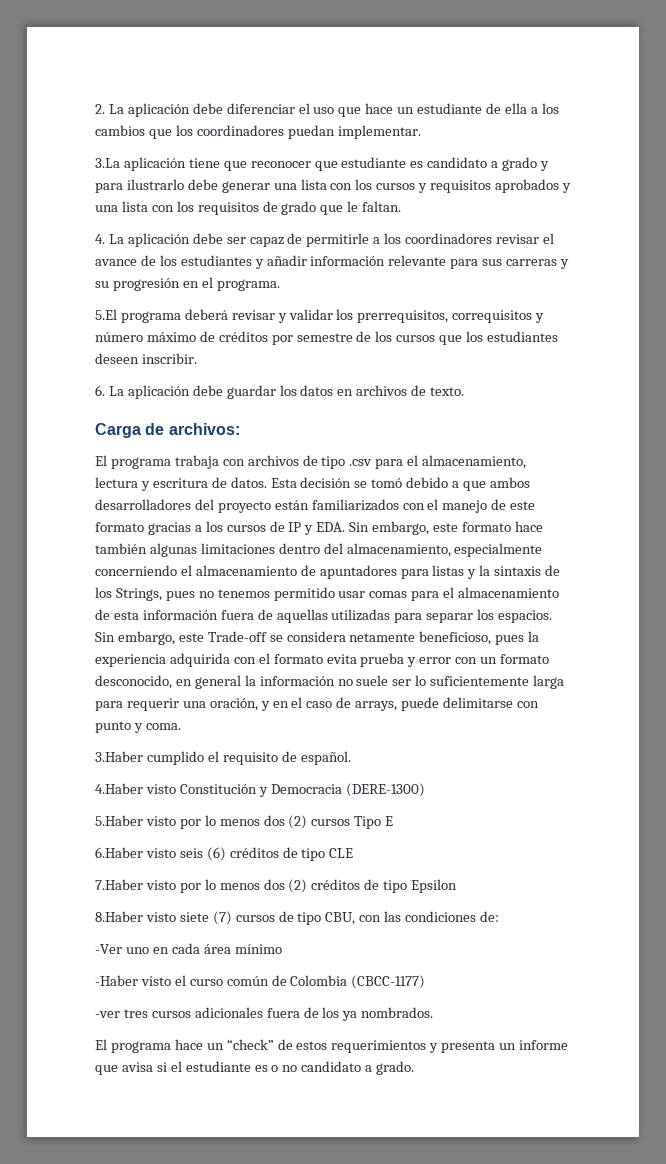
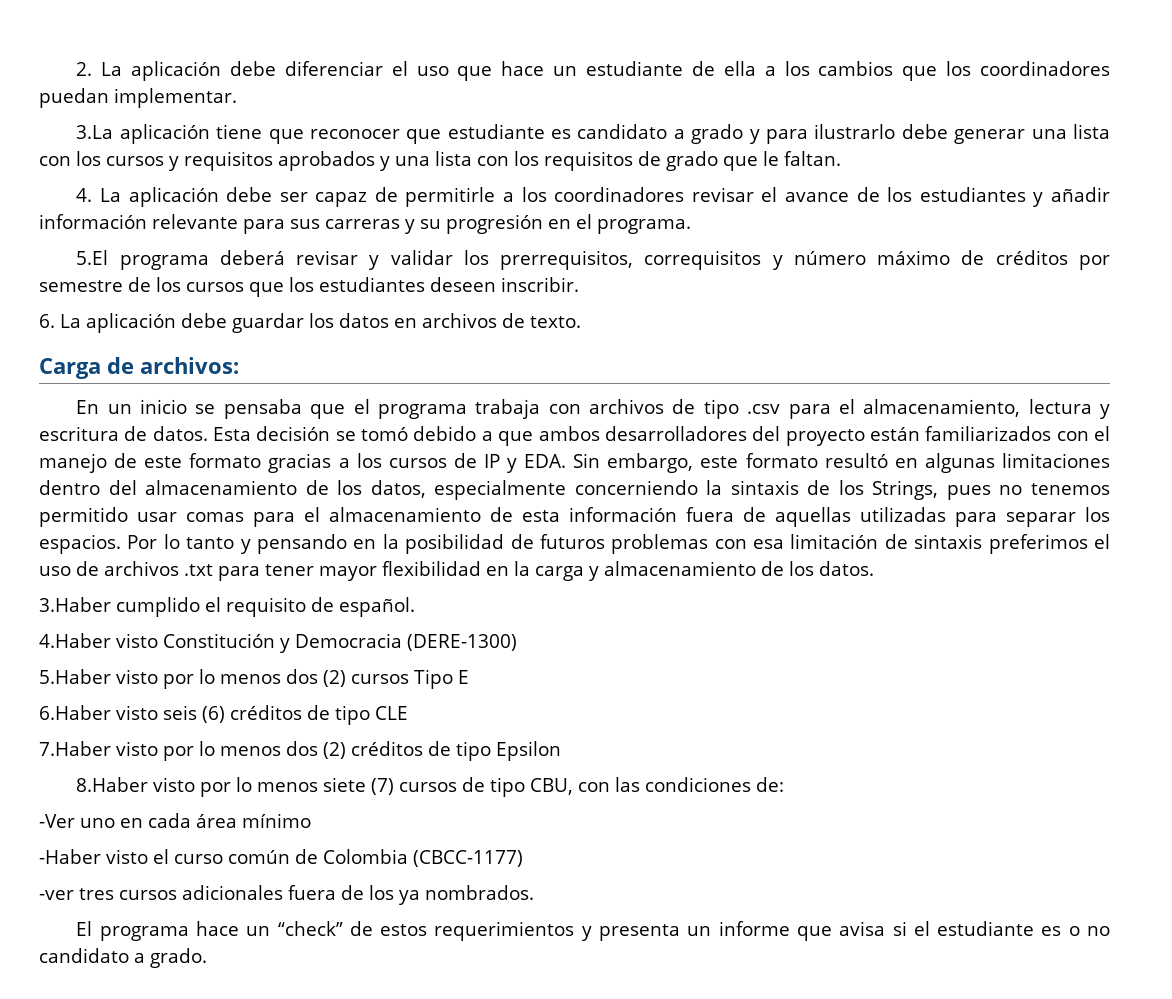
[95,455,107,466] El -> [76,399,370,419] En un inicio se pensaba que el
[514,521,543,532] [95,543,147,554] hace también -> [824,453,918,468] resultó en
[346,543,543,557] [95,565,477,579] almacenamiento, especialmente concerniendo el almacenamiento de apuntadores para listas y -> [145,480,698,500] almacenamiento de los datos, especialmente concerniendo
[95,631,540,645] [95,653,550,667] [95,675,565,689] [95,697,539,711] [95,721,181,733] Sin embargo, este Trade-off se considera netamente beneficioso, pues la experiencia adquirida con el formato evita prueba y error con un formato desconocido, en general la información no suele ser lo suficientemente larga para requerir una oración, y en el caso de arrays, puede delimitarse con punto y coma. -> [127,534,1111,554] [39,561,874,581] Por lo tanto y pensando en la posibilidad de futuros problemas con esa limitación de sintaxis preferimos el uso de archivos .txt para tener mayor flexibilidad en la carga y almacenamiento de los datos.
(176, 917) none -> [200,777,319,797] por lo menos

